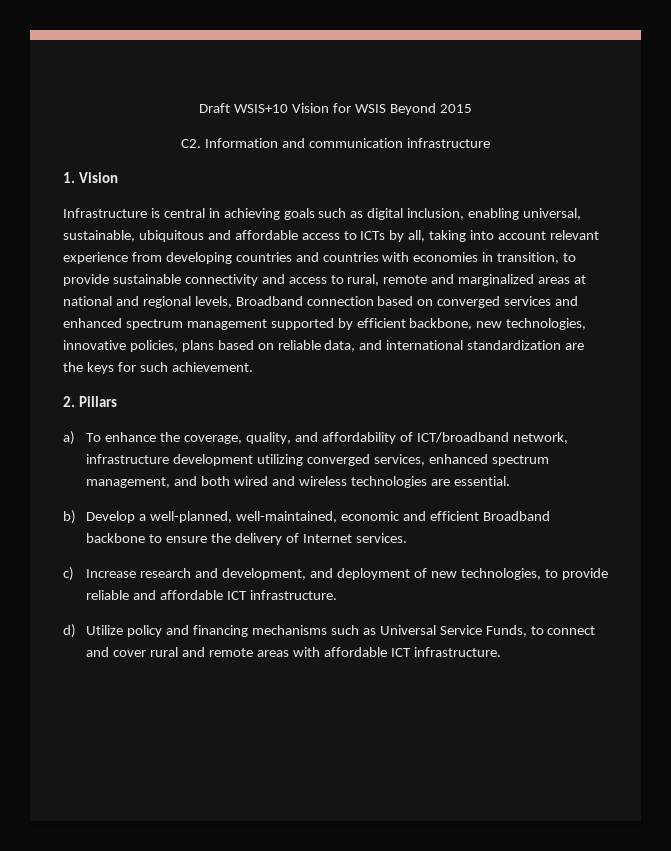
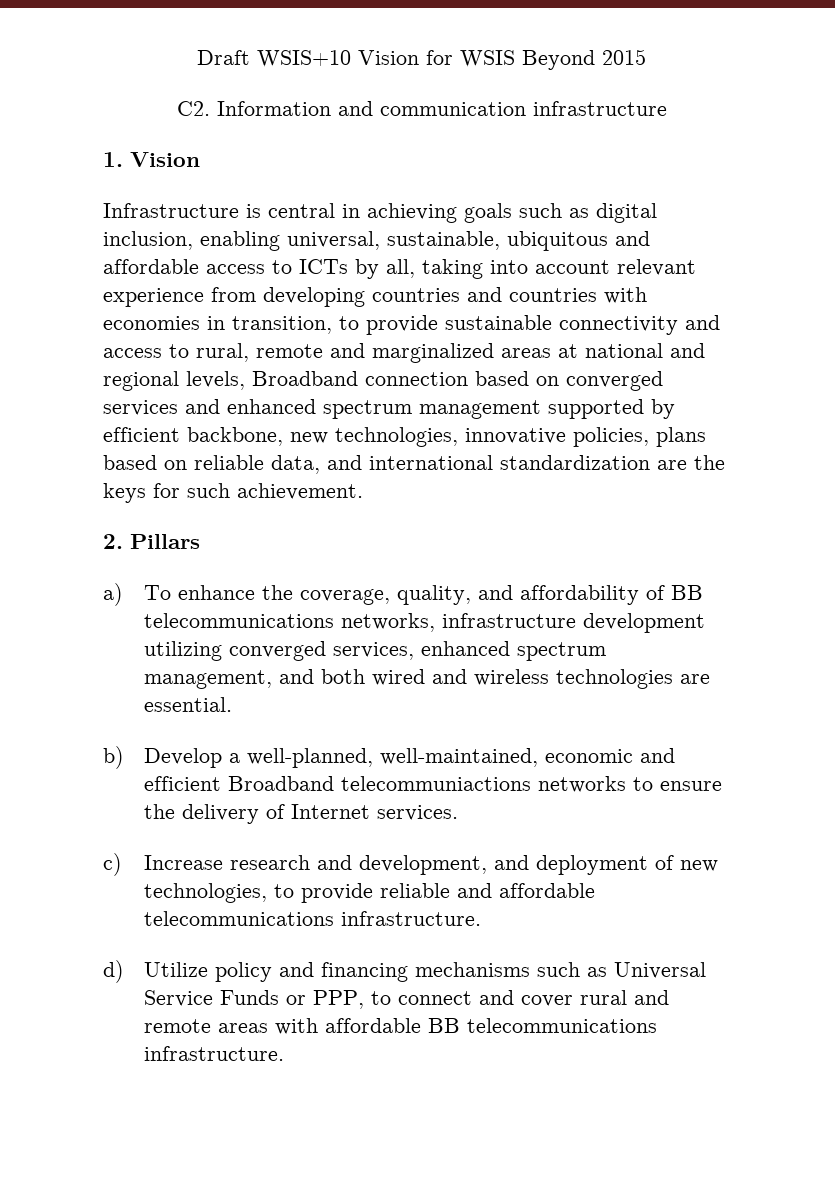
[416,432,568,444] ICT/broadband network, -> [670,585,703,600] [143,613,435,632] BB telecommunications networks,
[86,533,146,543] backbone -> [340,776,626,793] telecommuniactions networks
[227,591,248,600] ICT -> [143,911,334,926] telecommunications
[485,625,527,637] Funds, -> [219,990,364,1009] Funds or PPP,
[390,648,411,657] ICT -> [427,1018,657,1033] BB telecommunications

